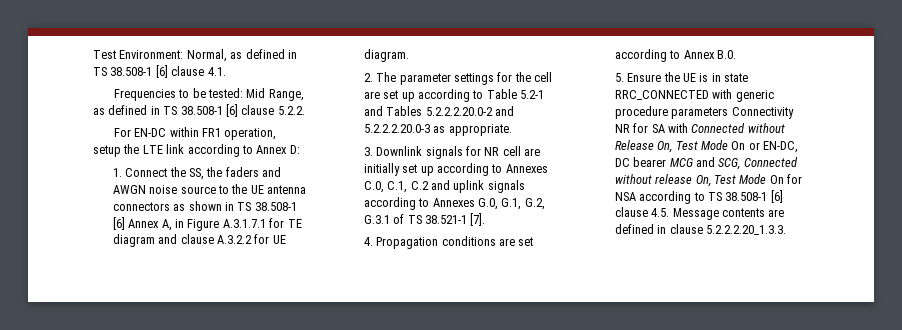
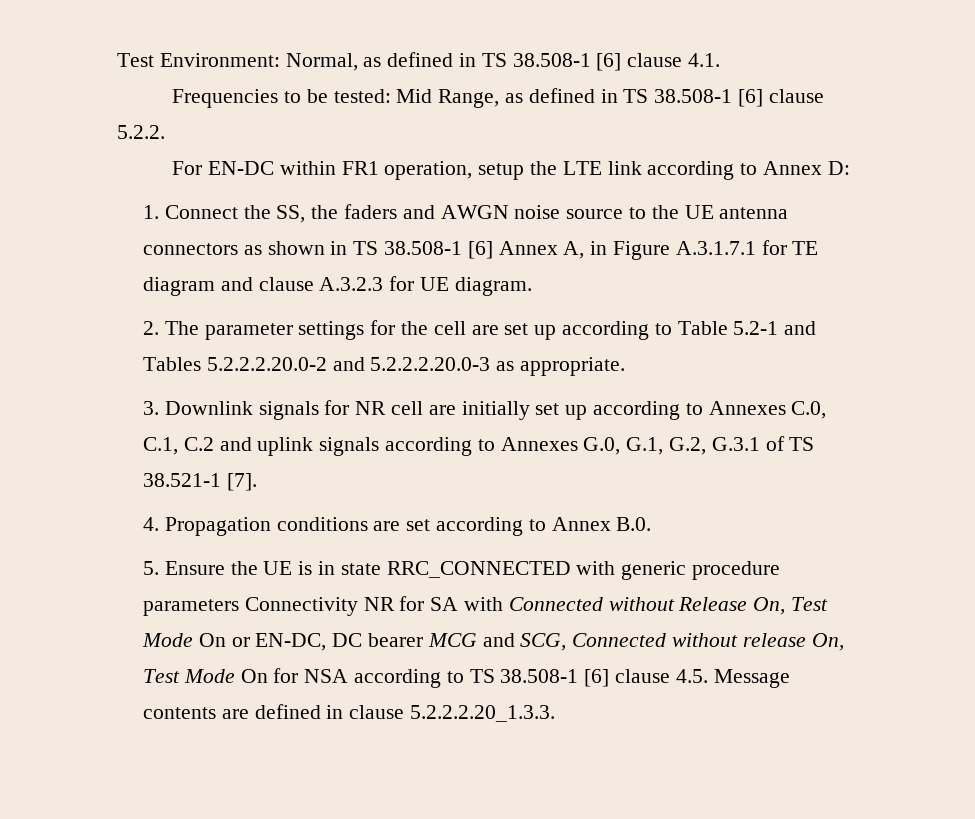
[217,235,253,244] A.3.2.2 -> [319,277,384,291] A.3.2.3

